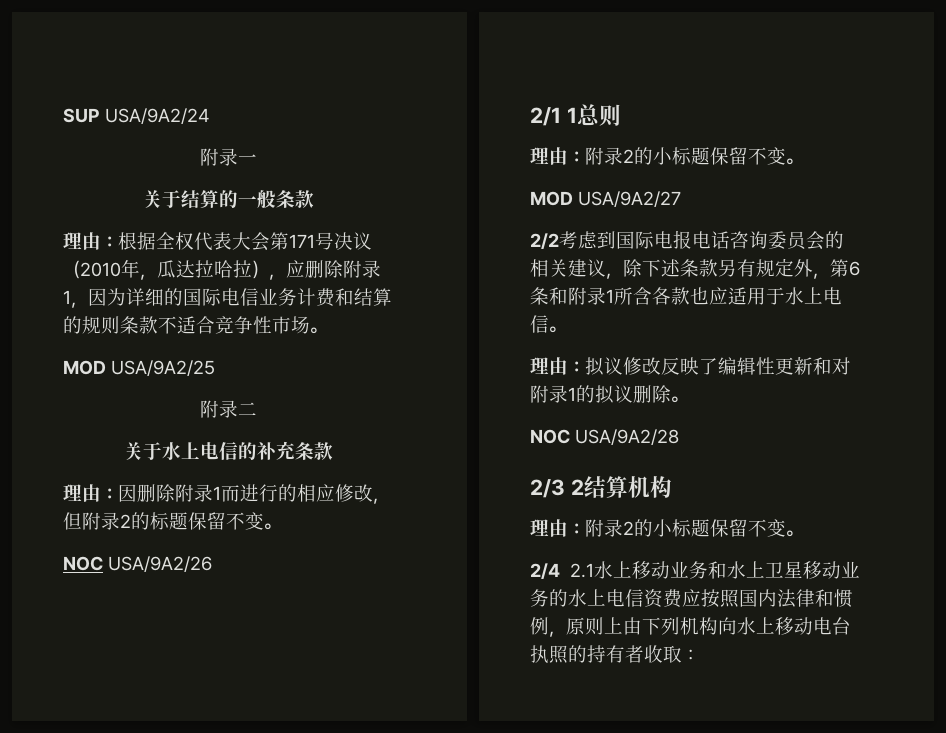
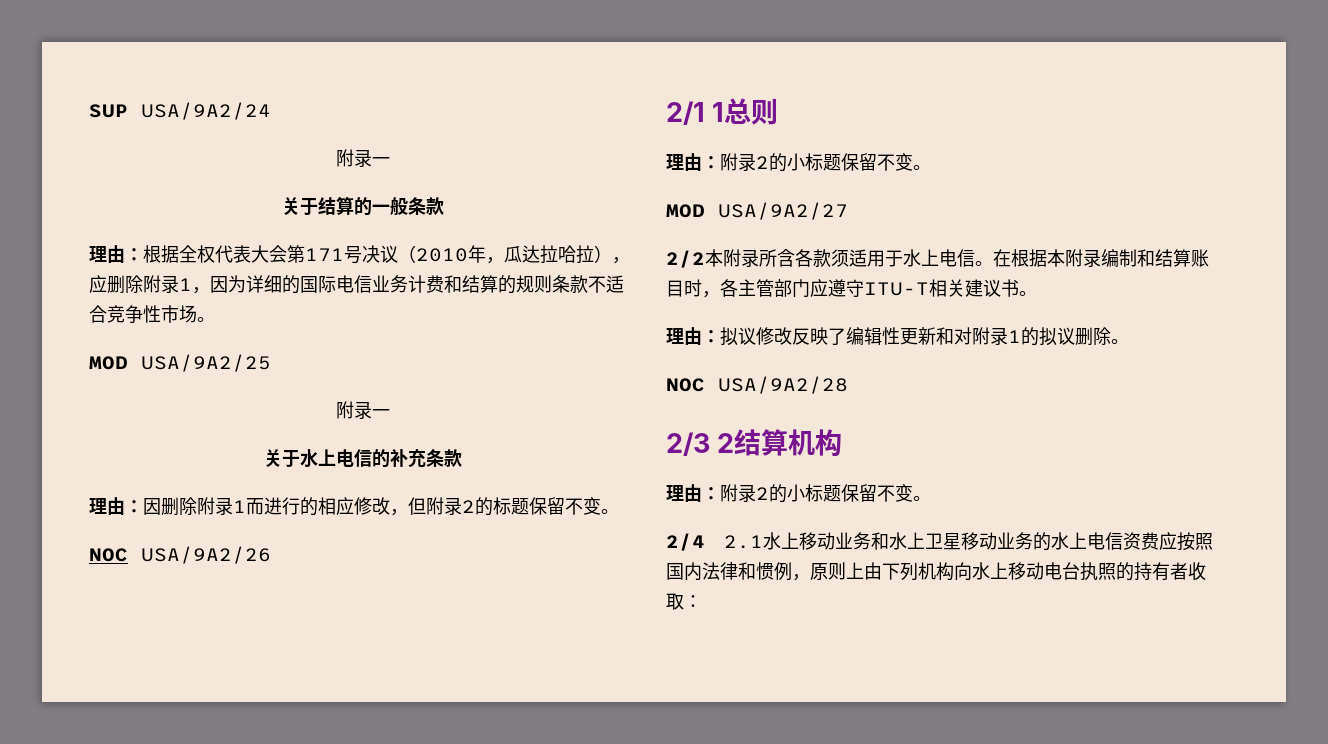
[237,402,257,416] 二 -> [371,409,390,417] 一
[559,230,844,250] [530,258,860,279] [530,287,614,305] 考虑到国际电报电话咨询委员会的相关建议，除下述条款另有规定外，第6条和附录1 -> [705,249,759,267] 本附录
[690,287,728,305] 也应 -> [831,249,849,267] 须
(566, 329) none -> [993,249,1209,267] [666,279,1037,298] 在根据本附录编制和结算账目时，各主管部门应遵守ITU-T相关建议书。

